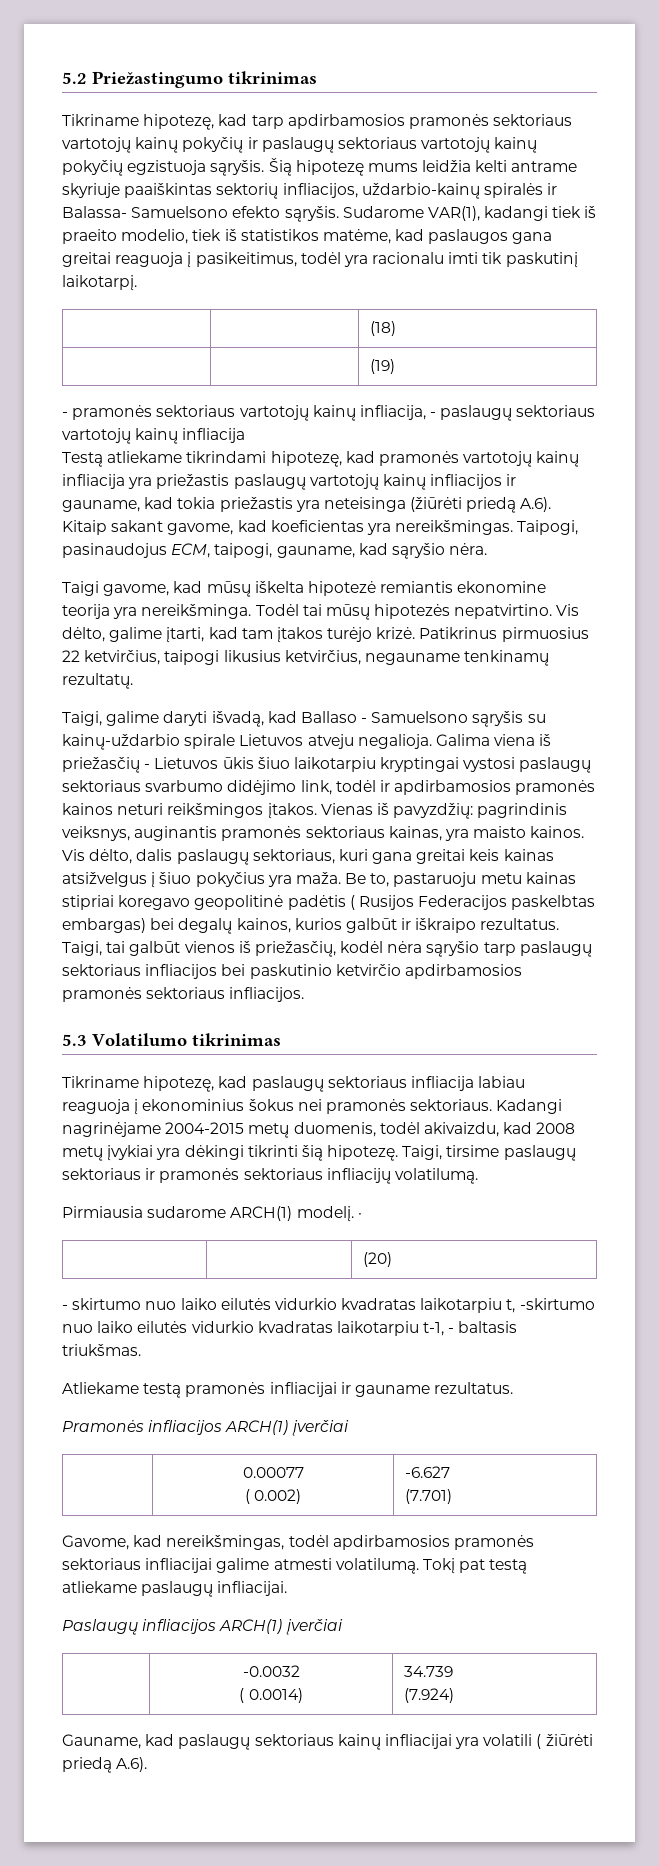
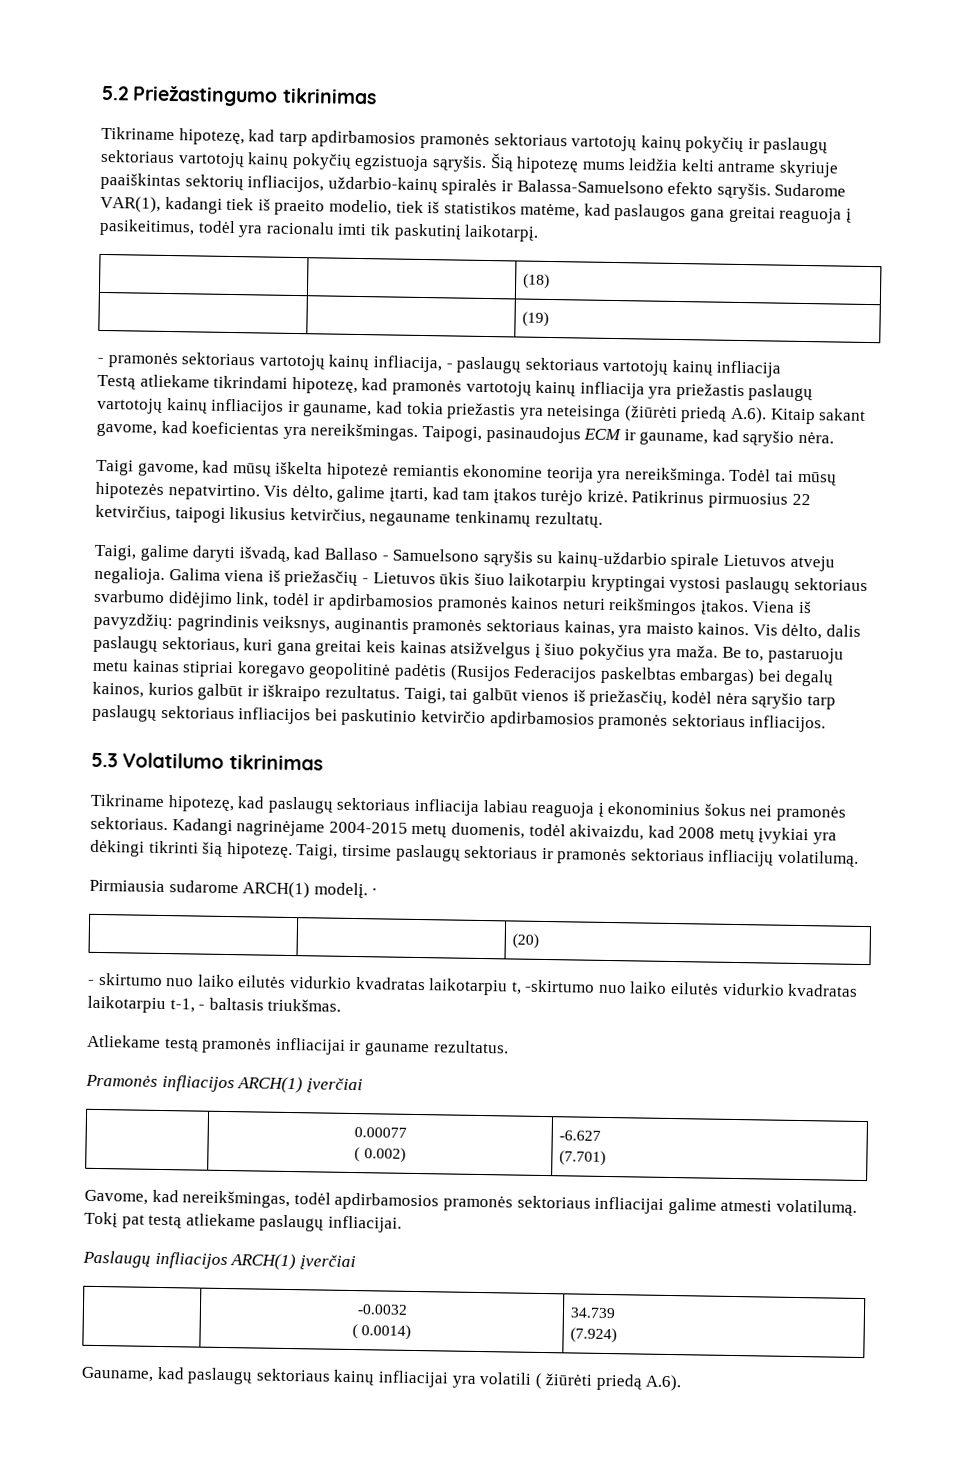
[62,206,229,218] Balassa- Samuelsono -> [516,179,664,194] Balassa-Samuelsono
[171,543,273,558] ECM, taipogi, -> [583,428,636,441] ECM ir
[320,803,373,815] Vienas -> [751,601,796,613] Viena
[349,895,414,910] ( Rusijos -> [449,664,511,682] (Rusijos

